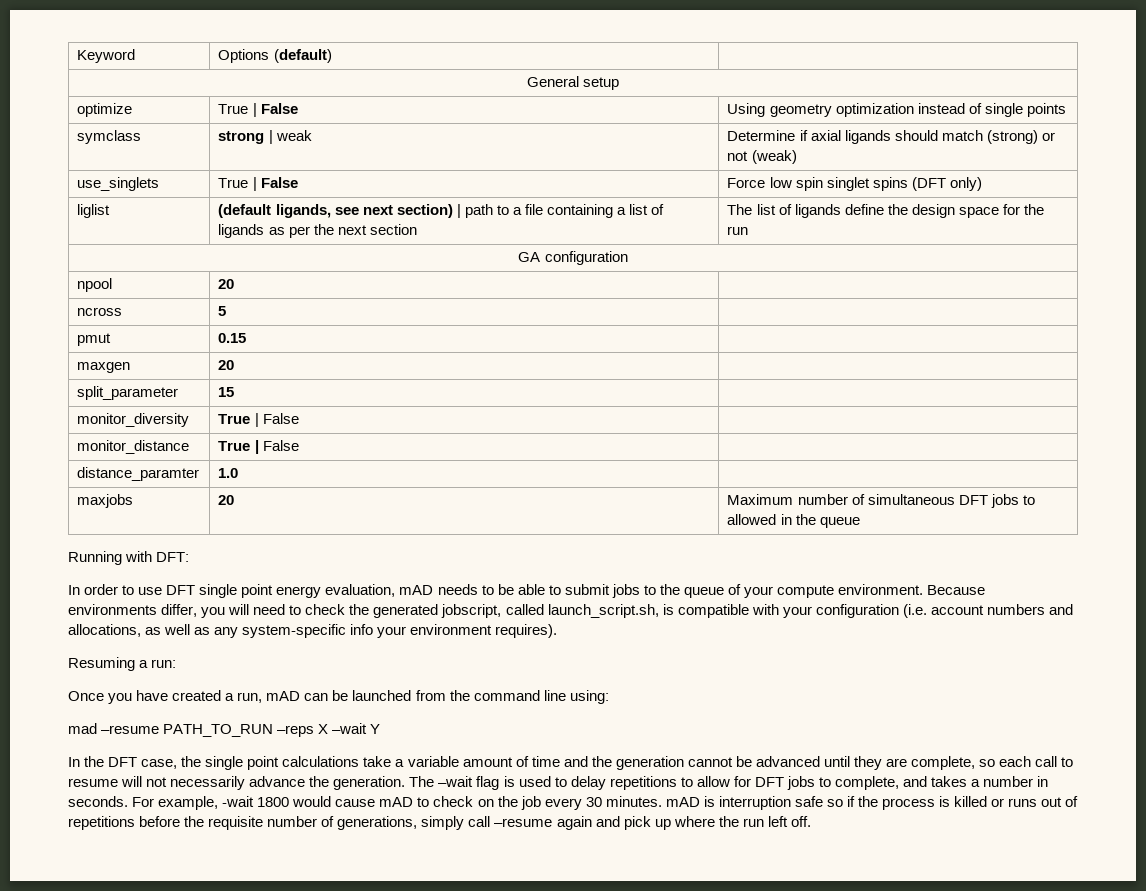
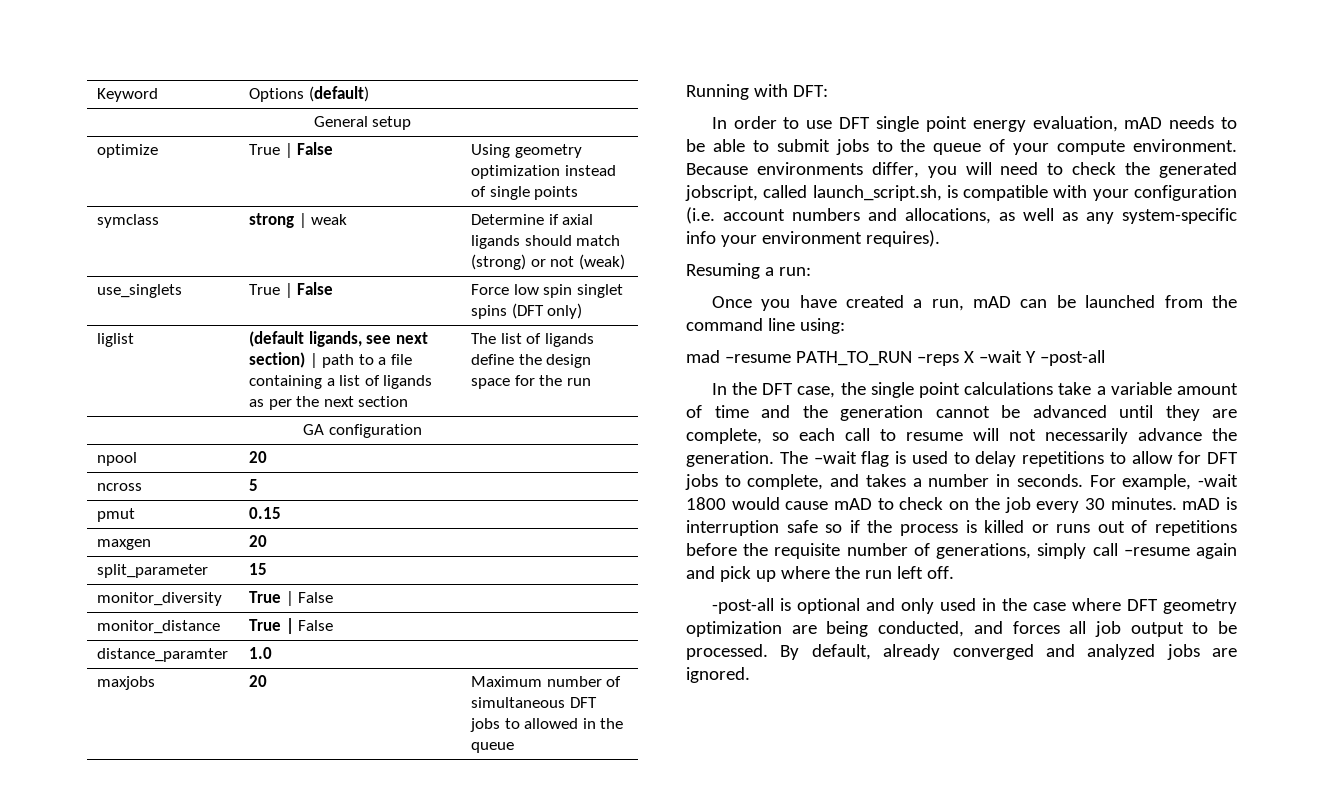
(381, 729) none -> [1039,350,1105,366] –post-all
(811, 821) none -> [711,598,1237,614] [686,621,1237,637] [686,644,1237,660] [686,667,750,683] // -post-all is optional and only used in the case where DFT geometry optimization are being conducted, and forces all job output to be processed. By default, already converged and analyzed jobs are ignored.

